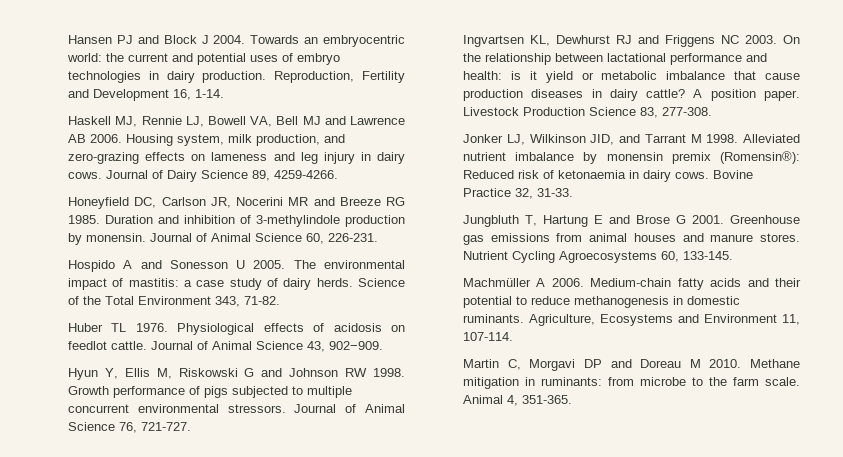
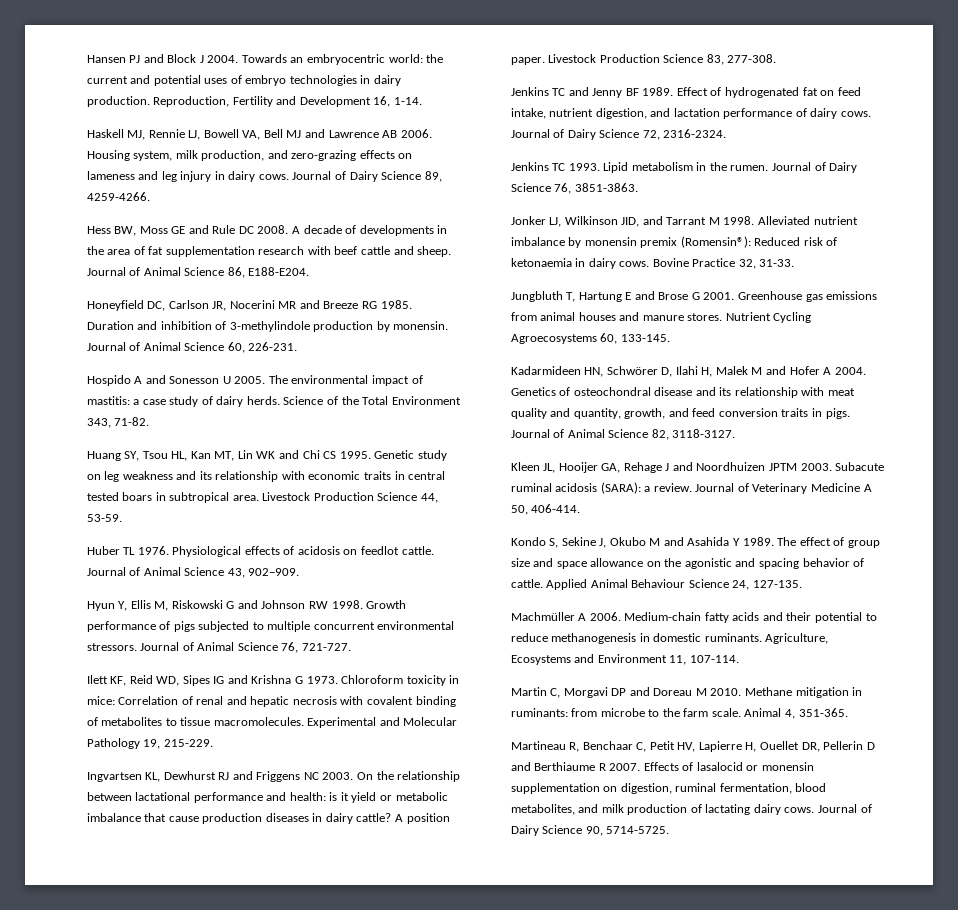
(339, 174) none -> [86,225,448,236] [86,246,452,257] [86,267,310,278] // Hess BW, Moss GE and Rule DC 2008. A decade of developments in the area of fat supplementation research with beef cattle and sheep. Journal of Animal Science 86, E188-E204.
(281, 300) none -> [86,450,447,461] [86,471,446,482] [86,492,438,503] [86,514,122,522] // Huang SY, Tsou HL, Kan MT, Lin WK and Chi CS 1995. Genetic study on leg weakness and its relationship with economic traits in central tested boars in subtropical area. Livestock Production Science 44, 53-59.
(192, 426) none -> [86,675,460,686] [86,696,456,707] [86,717,458,728] [86,738,213,749] // Ilett KF, Reid WD, Sipes IG and Krishna G 1973. Chloroform toxicity in mice: Correlation of renal and hepatic necrosis with covalent binding of metabolites to tissue macromolecules. Experimental and Molecular Pathology 19, 215-229.
(713, 111) none -> [510,87,861,98] [510,108,871,119] [510,129,727,140] [510,162,858,173] [510,183,638,194] // Jenkins TC and Jenny BF 1989. Effect of hydrogenated fat on feed intake, nutrient digestion, and lactation performance of dairy cows. Journal of Dairy Science 72, 2316-2324. // Jenkins TC 1993. Lipid metabolism in the rumen. Journal of Dairy Science 76, 3851-3863.
(734, 255) none -> [510,366,866,377] [510,387,855,398] [510,408,850,419] [510,429,736,440] [510,462,885,473] [510,482,872,494] [510,504,581,515] [510,537,880,548] [510,558,865,569] [510,579,802,590] // Kadarmideen HN, Schwörer D, Ilahi H, Malek M and Hofer A 2004. Genetics of osteochondral disease and its relationship with meat quality and quantity, growth, and feed conversion traits in pigs. Journal of Animal Science 82, 3118-3127. // Kleen JL, Hooijer GA, Rehage J and Noordhuizen JPTM 2003. Subacute ruminal acidosis (SARA): a review. Journal of Veterinary Medicine A 50, 406-414. // Kondo S, Sekine J, Okubo M and Asahida Y 1989. The effect of group size and space allowance on the agonistic and spacing behavior of cattle. Applied Animal Behaviour Science 24, 127-135.
(573, 399) none -> [510,741,875,752] [510,762,814,771] [510,783,827,794] [510,804,872,815] [510,825,670,836] // Martineau R, Benchaar C, Petit HV, Lapierre H, Ouellet DR, Pellerin D and Berthiaume R 2007. Effects of lasalocid or monensin supplementation on digestion, ruminal fermentation, blood metabolites, and milk production of lactating dairy cows. Journal of Dairy Science 90, 5714-5725.

